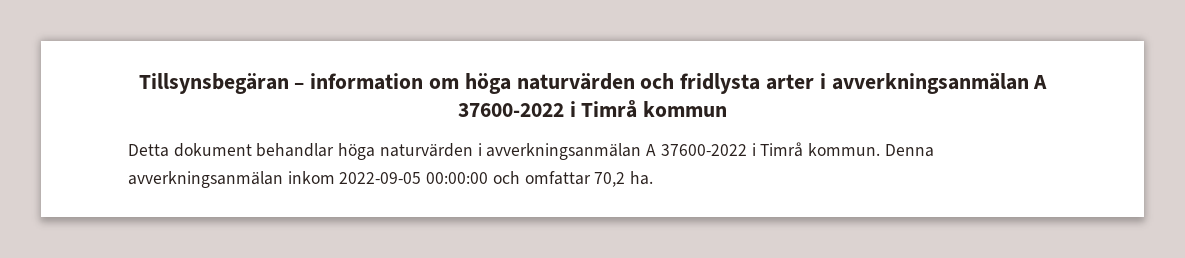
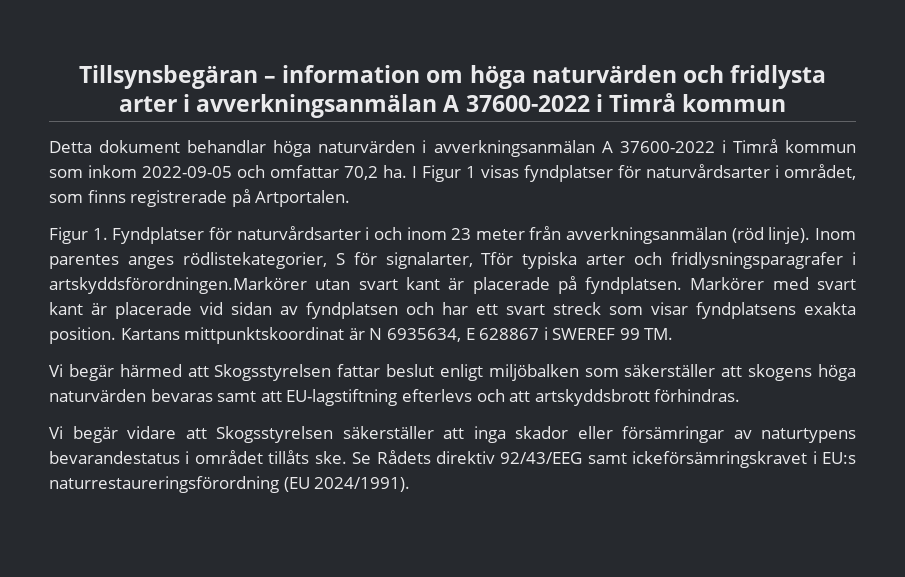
[807,143,934,157] [128,171,283,188] kommun. Denna avverkningsanmälan -> [785,140,857,153] [49,169,83,178] kommun som
[426,172,489,184] 00:00:00 -> (232, 172) none
(654, 178) none -> [412,164,856,182] [49,189,351,207] [49,226,856,244] [49,252,856,269] [49,276,856,294] [49,302,856,319] [49,327,674,344] [49,364,856,381] [49,389,741,406] [49,426,856,443] [49,450,856,468] [49,476,411,493] I Figur 1 visas fyndplatser för naturvårdsarter i området, som finns registrerade på Artportalen. // Figur 1. Fyndplatser för naturvårdsarter i och inom 23 meter från avverkningsanmälan (röd linje). Inom parentes anges rödlistekategorier, S för signalarter, Tför typiska arter och fridlysningsparagrafer i artskyddsförordningen.Markörer utan svart kant är placerade på fyndplatsen. Markörer med svart kant är placerade vid sidan av fyndplatsen och har ett svart streck som visar fyndplatsens exakta position. Kartans mittpunktskoordinat är N 6935634, E 628867 i SWEREF 99 TM. // Vi begär härmed att Skogsstyrelsen fattar beslut enligt miljöbalken som säkerställer att skogens höga naturvärden bevaras samt att EU-lagstiftning efterlevs och att artskyddsbrott förhindras. // Vi begär vidare att Skogsstyrelsen säkerställer att inga skador eller försämringar av naturtypens bevarandestatus i området tillåts ske. Se Rådets direktiv 92/43/EEG samt ickeförsämringskravet i EU:s naturrestaureringsförordning (EU 2024/1991).

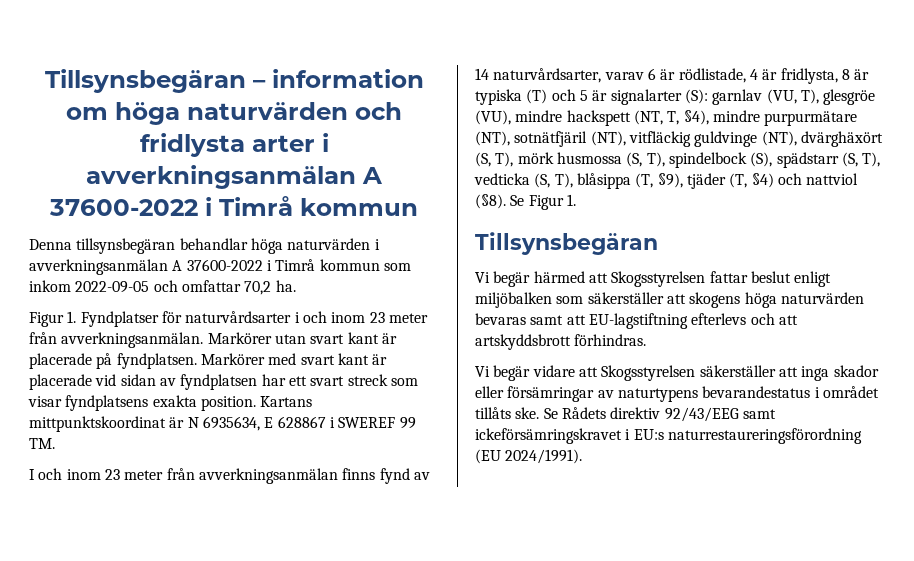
[49,140,181,153] Detta dokument -> [29,238,176,254] Denna tillsynsbegäran
[412,164,856,182] [49,189,351,207] I Figur 1 visas fyndplatser för naturvårdsarter i området, som finns registrerade på Artportalen. -> (296, 286) none
[566,227,856,244] [49,252,856,269] [49,277,307,294] avverkningsanmälan (röd linje). Inom parentes anges rödlistekategorier, S för signalarter, Tför typiska arter och fridlysningsparagrafer i artskyddsförordningen.Markörer -> [61,332,272,348] avverkningsanmälan. Markörer
[406,302,434,315] och -> (258, 382) none
(674, 334) none -> [29,468,430,484] [475,68,870,84] [475,89,876,105] [475,110,858,126] [475,131,883,147] [475,152,881,168] [474,173,859,189] [475,194,576,210] [475,232,658,255] // I och inom 23 meter från avverkningsanmälan finns fynd av 14 naturvårdsarter, varav 6 är rödlistade, 4 är fridlysta, 8 är typiska (T) och 5 är signalarter (S): garnlav (VU, T), glesgröe (VU), mindre hackspett (NT, T, §4), mindre purpurmätare (NT), sotnätfjäril (NT), vitfläckig guldvinge (NT), dvärghäxört (S, T), mörk husmossa (S, T), spindelbock (S), spädstarr (S, T), vedticka (S, T), blåsippa (T, §9), tjäder (T, §4) och nattviol (§8). Se Figur 1. // Tillsynsbegäran

